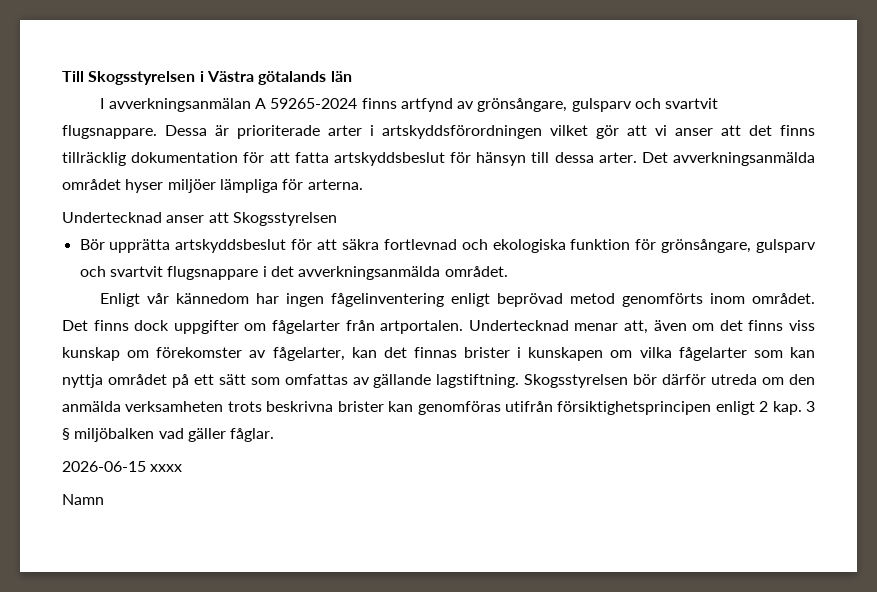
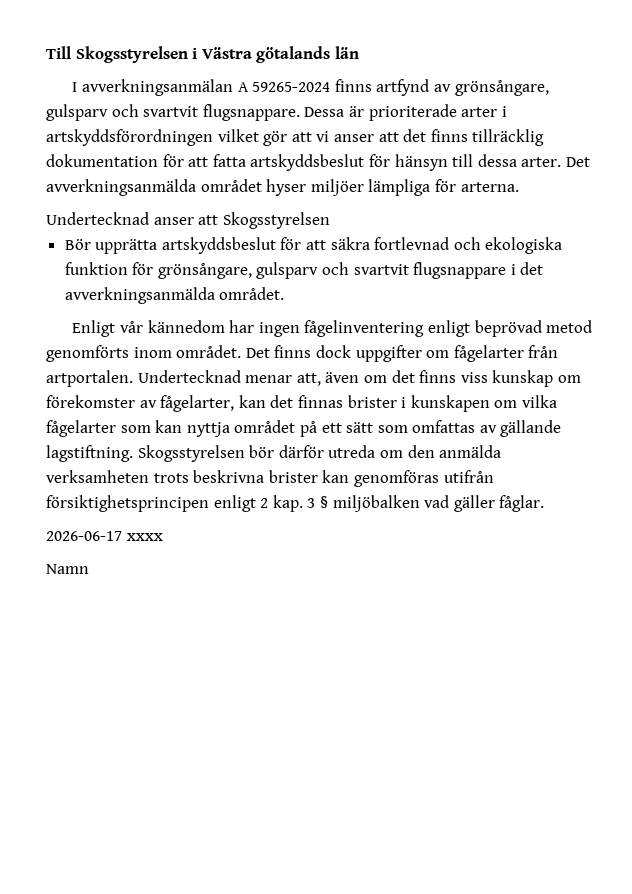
[62,461,146,472] 2026-06-15 -> [46,531,122,541] 2026-06-17

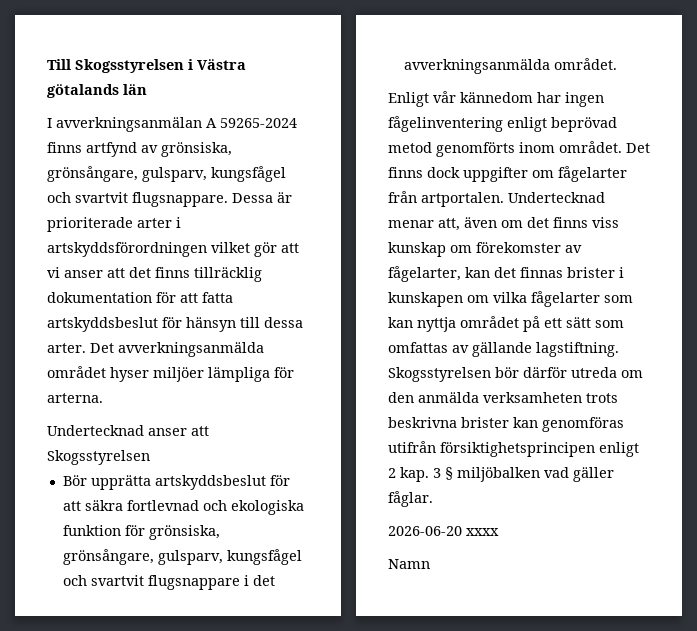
[454,80,549,96] [46,104,108,121] grönsångare, gulsparv -> [161,142,232,157] [47,166,286,182] grönsiska, grönsångare, gulsparv, kungsfågel
[157,262,319,279] grönsångare, gulsparv -> [148,525,220,540] [62,549,302,565] grönsiska, grönsångare, gulsparv, kungsfågel
[46,531,122,541] 2026-06-17 -> [388,526,462,536] 2026-06-20

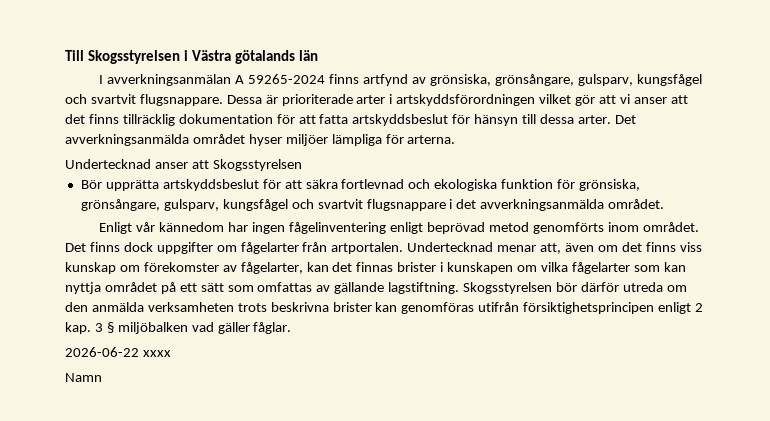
[388,526,462,536] 2026-06-20 -> [65,347,139,357] 2026-06-22

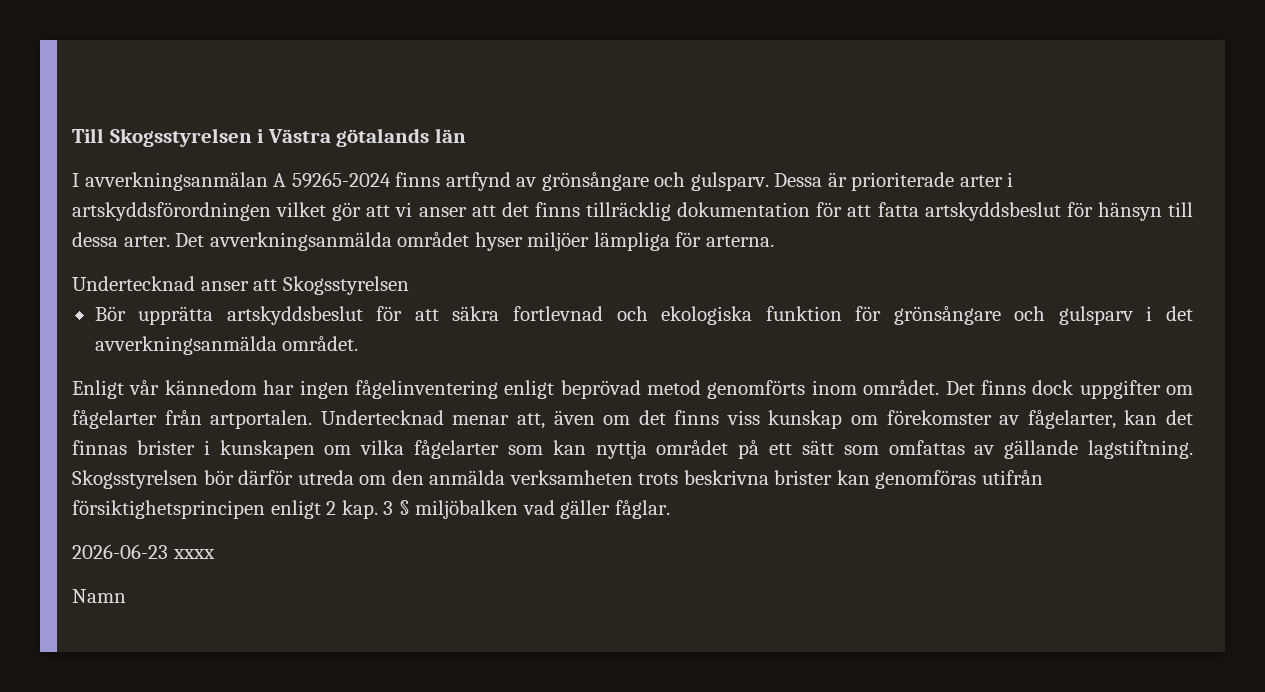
[429,74,702,86] [65,94,223,106] grönsiska, grönsångare, gulsparv, kungsfågel och svartvit flugsnappare. -> [541,172,769,191] grönsångare och gulsparv.
[579,179,641,191] [80,199,446,211] grönsiska, grönsångare, gulsparv, kungsfågel och svartvit flugsnappare -> [893,306,1133,325] grönsångare och gulsparv
[65,347,139,357] 2026-06-22 -> [72,544,168,559] 2026-06-23

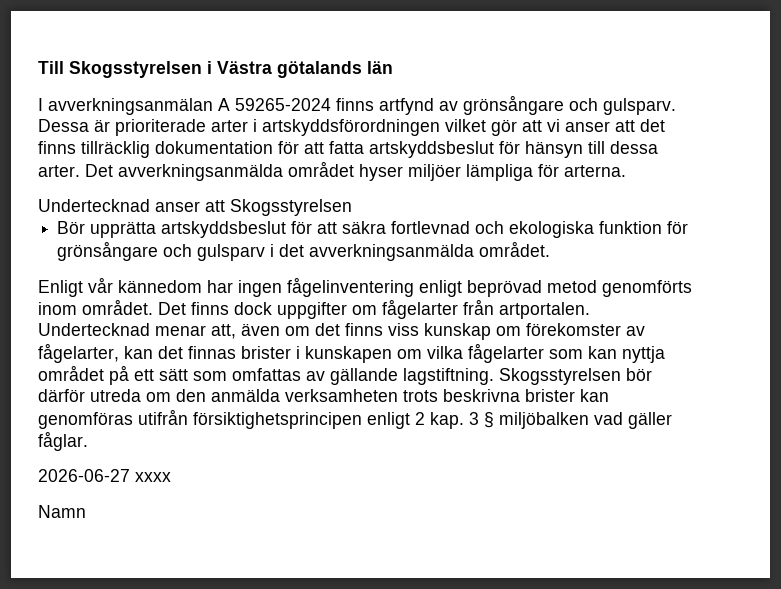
[72,544,168,559] 2026-06-23 -> [38,469,130,482] 2026-06-27

